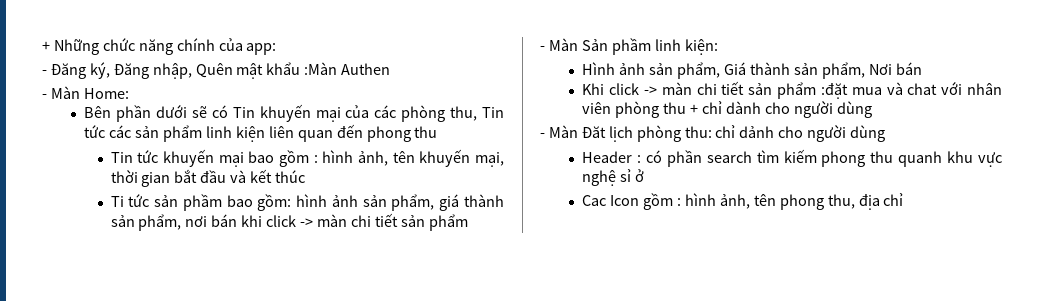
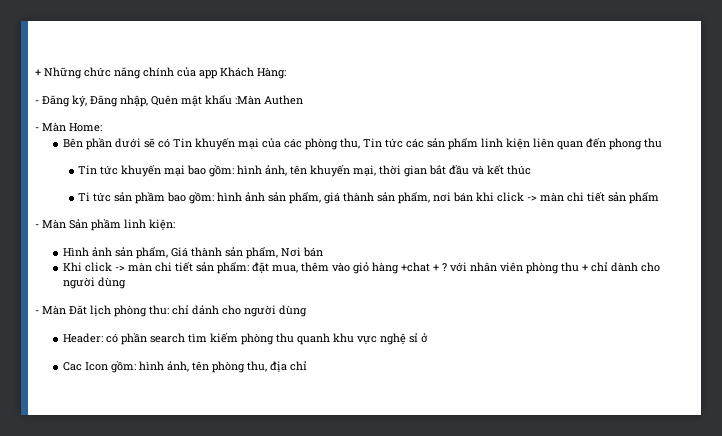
[246,43,277,55] app: -> [199,67,286,79] app Khách Hàng:
[278,150,318,167] gồm : -> [209,165,235,177] gồm:
[777,82,938,99] phẩm :đặt mua và chat -> [216,261,447,274] phẩm: đặt mua, thêm vào giỏ hàng +chat + ?
[582,151,642,163] Header : -> [62,333,103,343] Header:
[821,151,866,167] phong -> [240,333,274,345] phòng
[643,193,824,210] gồm : hình ảnh, tên phong -> [110,361,245,373] gồm: hình ảnh, tên phòng

